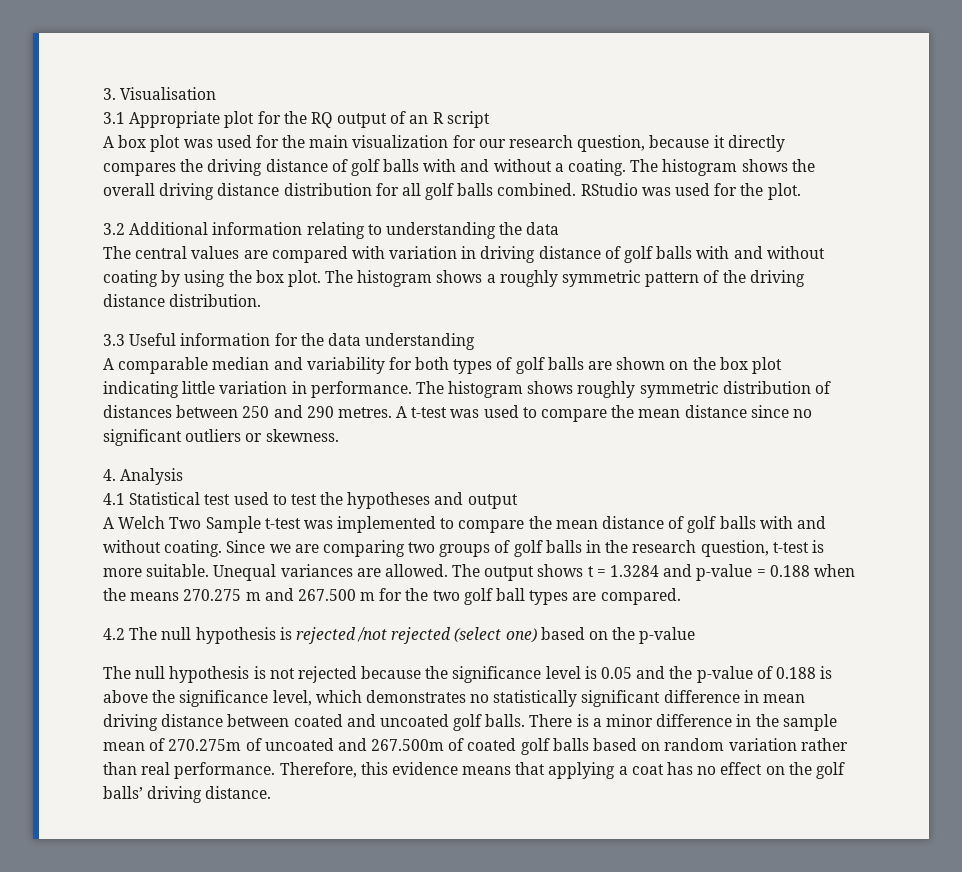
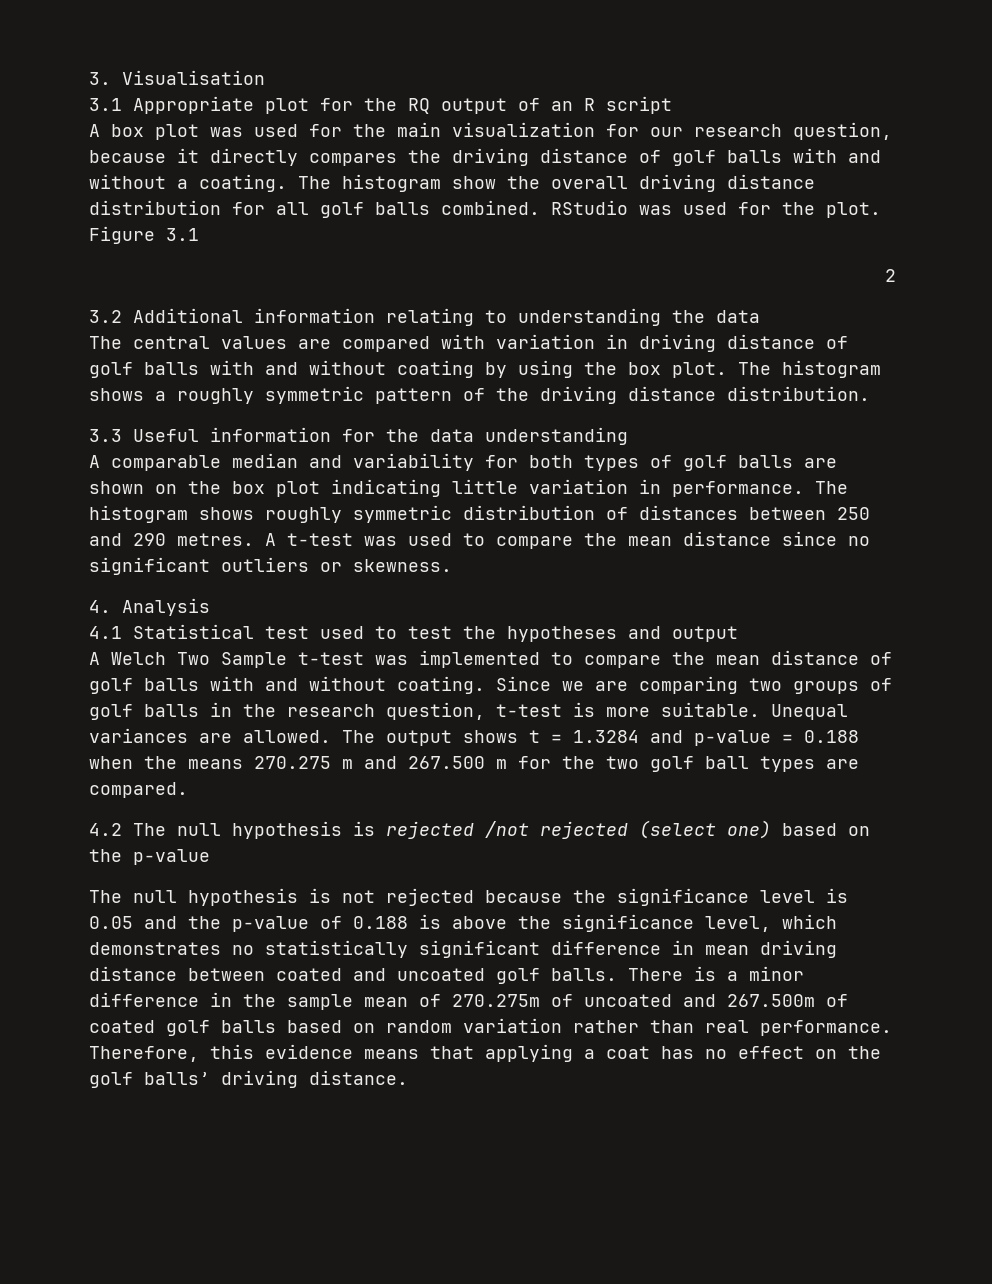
[741,159,788,172] shows -> [452,176,496,189] show
(801, 191) none -> [89,226,199,244] [885,269,896,282] Figure 3.1 // 2

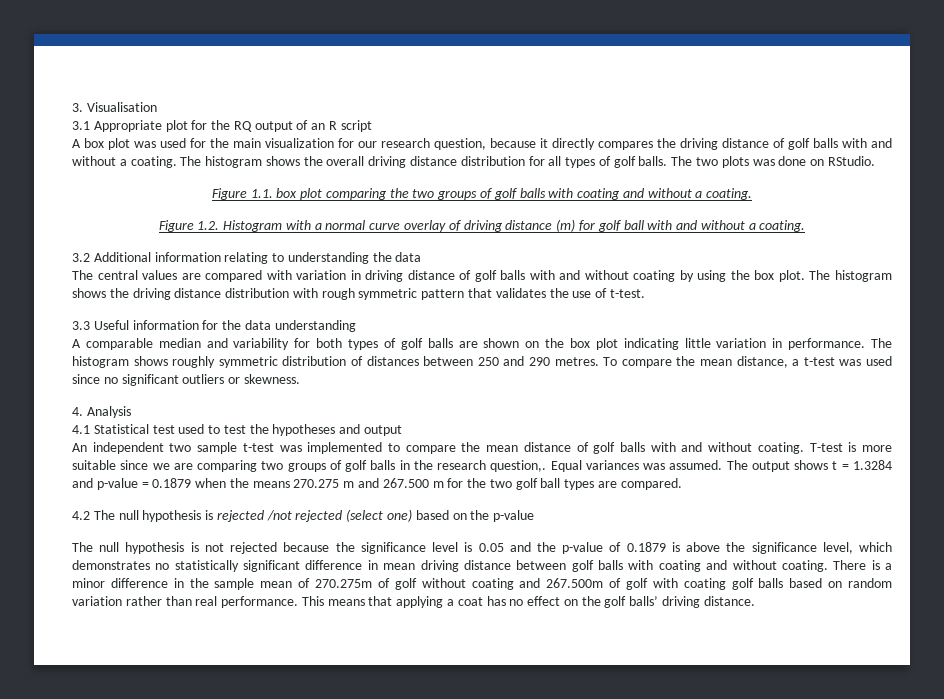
[452,176,496,189] show -> [265,156,300,166] shows
[320,200,881,218] [89,226,199,244] [885,269,896,282] golf balls combined. RStudio was used for the plot. Figure 3.1 // 2 -> [565,156,875,168] [211,188,753,200] [158,219,806,232] types of golf balls. The two plots was done on RStudio. // Figure 1.1. box plot comparing the two groups of golf balls with coating and without a coating. // Figure 1.2. Histogram with a normal curve overlay of driving distance (m) for golf ball with and without a coating.
[155,386,870,404] a roughly symmetric pattern of the driving distance distribution. -> [109,288,645,300] the driving distance distribution with rough symmetric pattern that validates the use of t-test.
[265,531,771,549] A t-test was used to compare the mean distance -> [603,356,893,368] To compare the mean distance, a t-test was used
[89,652,287,668] A Welch Two Sample -> [72,442,238,454] An independent two sample
[496,676,551,691] Since -> [809,442,892,452] [72,460,149,470] T-test is more suitable since
[386,702,848,720] [89,728,331,743] question, t-test is more suitable. Unequal variances are allowed. -> [490,460,723,472] question,. Equal variances was assumed.
[804,730,859,743] 0.188 -> [152,478,192,488] 0.1879
[353,916,408,929] 0.188 -> [626,542,666,552] 0.1879
[276,968,617,984] coated and uncoated golf balls. -> [571,560,828,572] golf balls with coating and without coating.
[584,994,848,1007] [89,1020,155,1033] uncoated and 267.500m of coated -> [394,578,726,590] golf without coating and 267.500m of golf with coating
[89,1044,353,1062] Therefore, this evidence -> [301,596,324,606] This

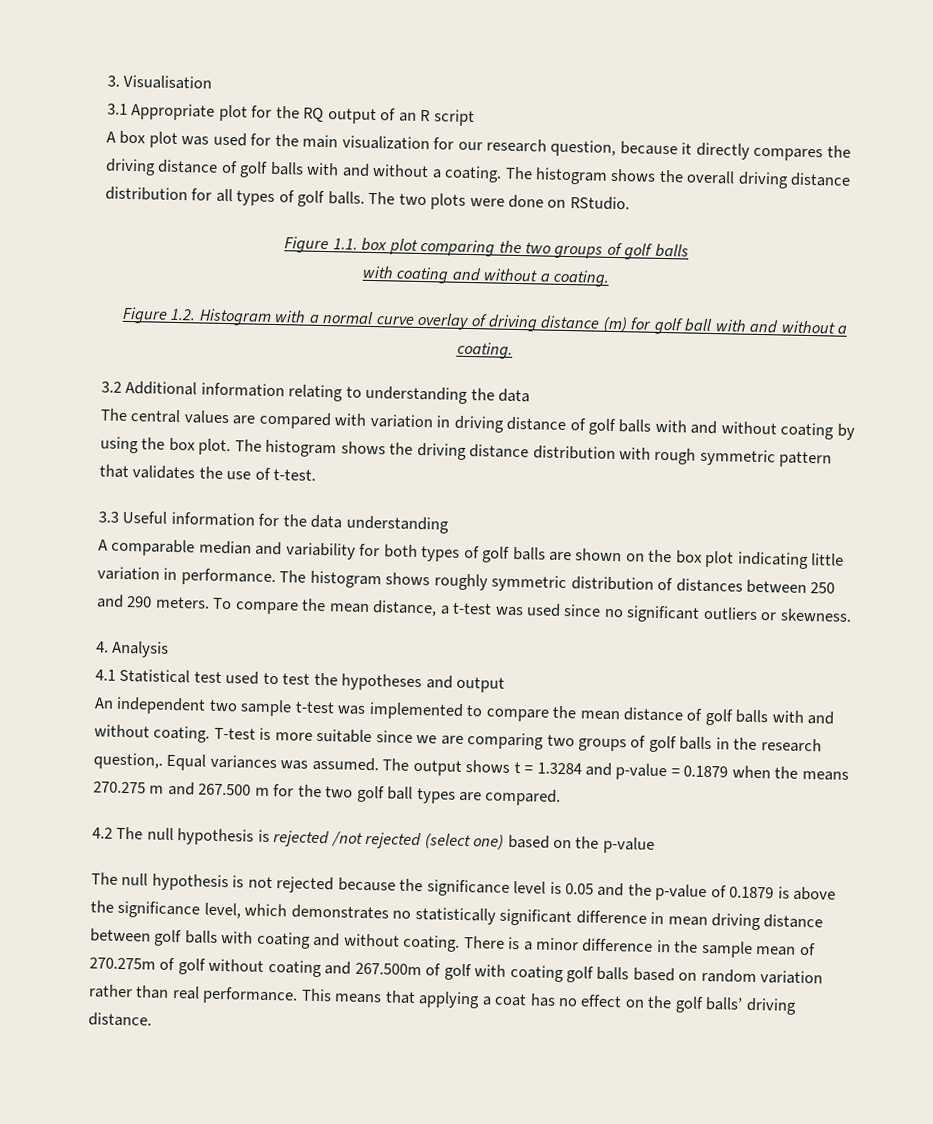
[752,159,775,166] was -> [469,197,505,207] were
(546, 193) none -> (689, 250) //
[554,357,599,366] metres. -> [154,596,210,609] meters.

